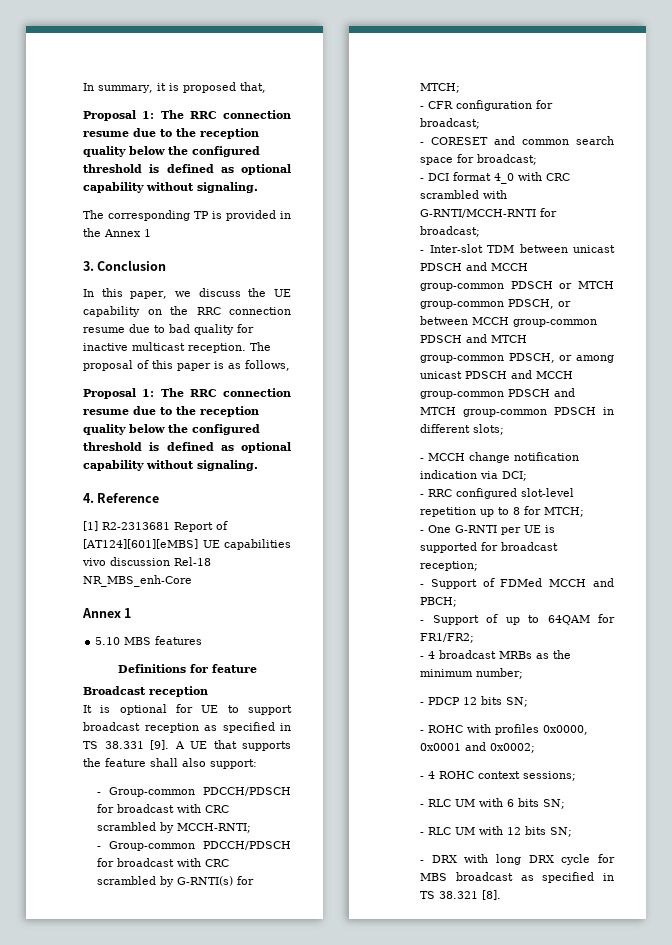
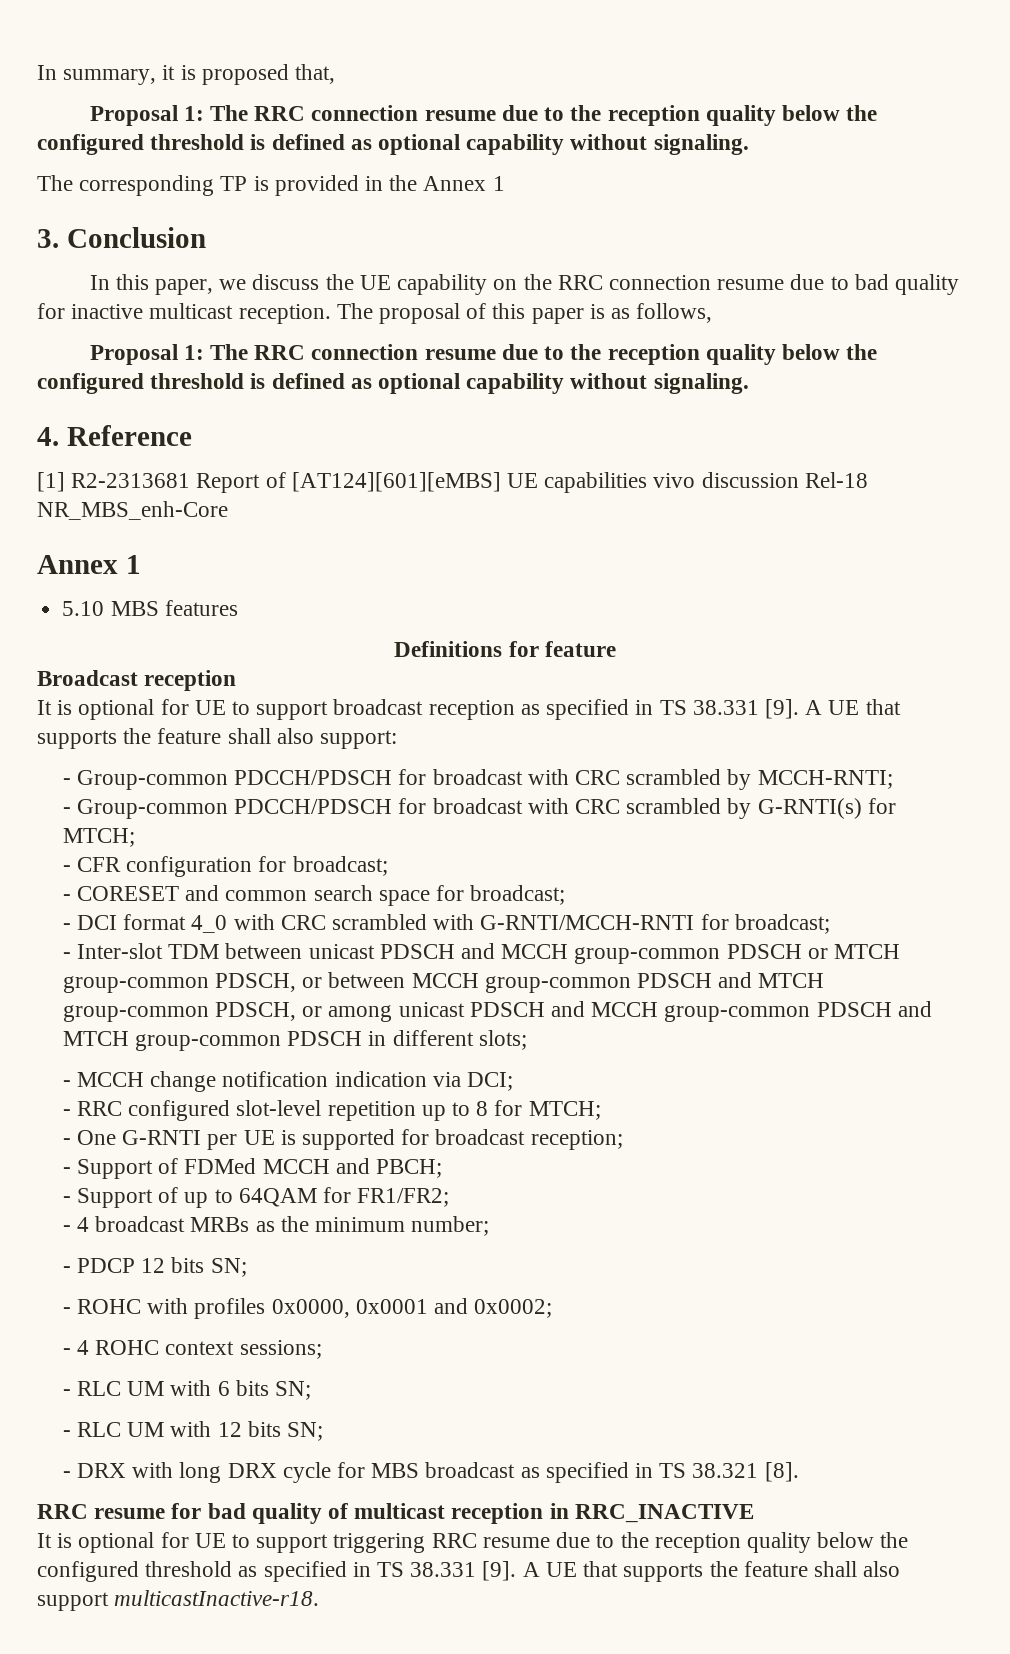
(502, 895) none -> [37,1503,754,1524] [37,1532,909,1553] [37,1561,901,1582] [37,1590,320,1611] // RRC resume for bad quality of multicast reception in RRC_INACTIVE // It is optional for UE to support triggering RRC resume due to the reception quality below the configured threshold as specified in TS 38.331 [9]. A UE that supports the feature shall also support multicastInactive-r18.

